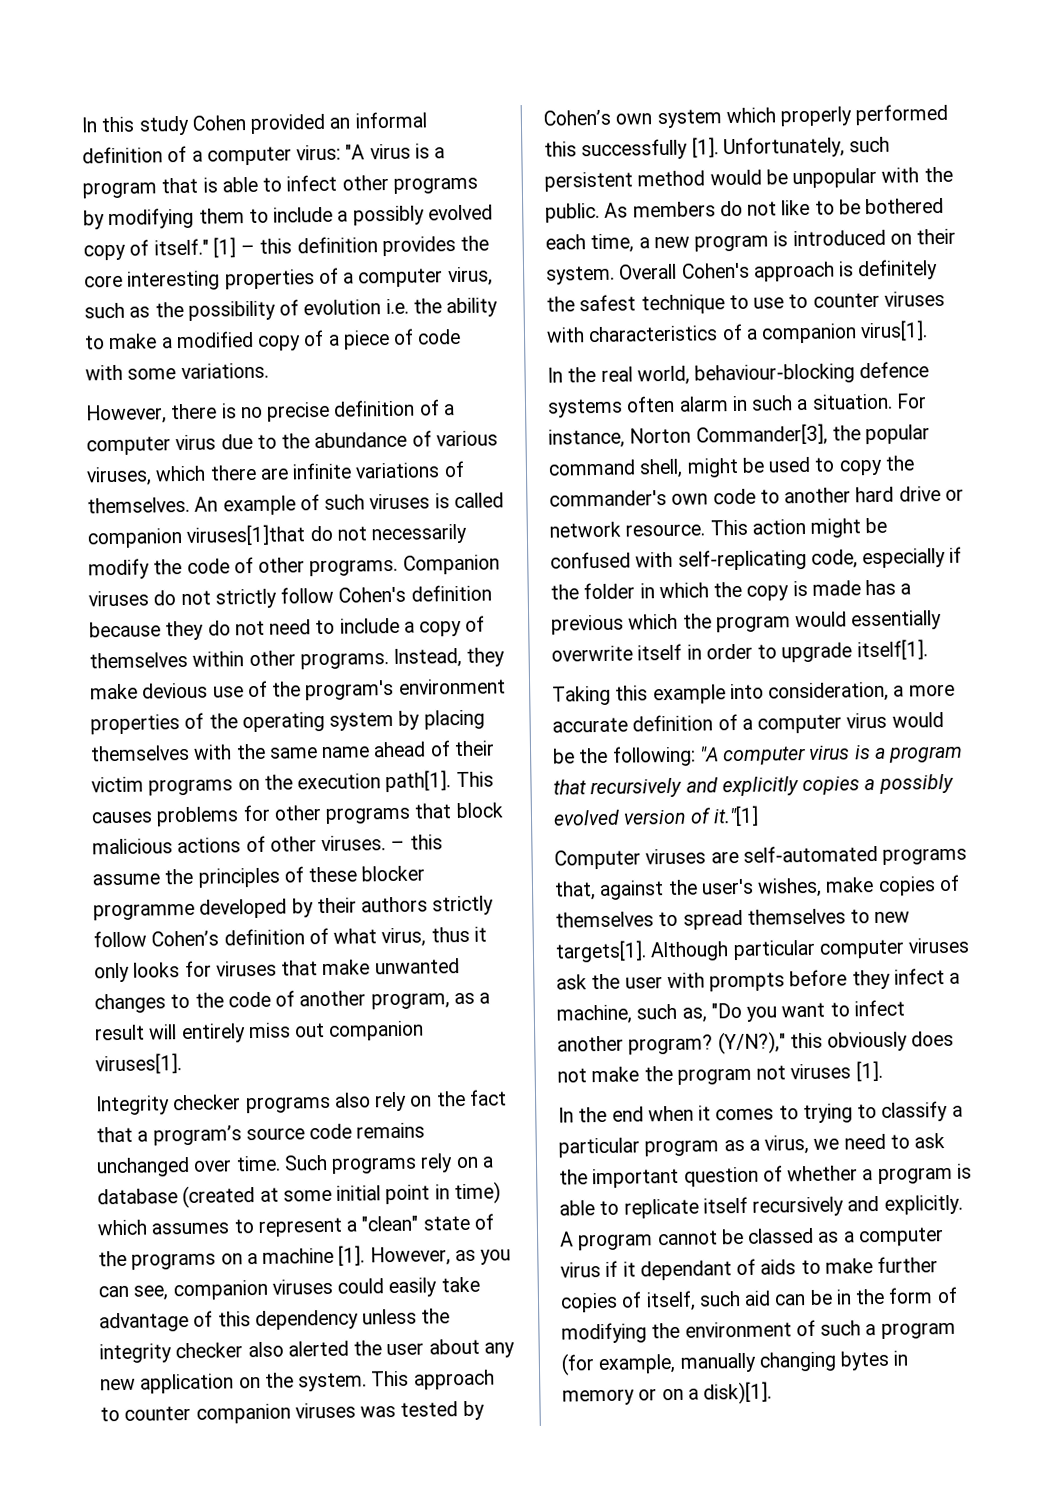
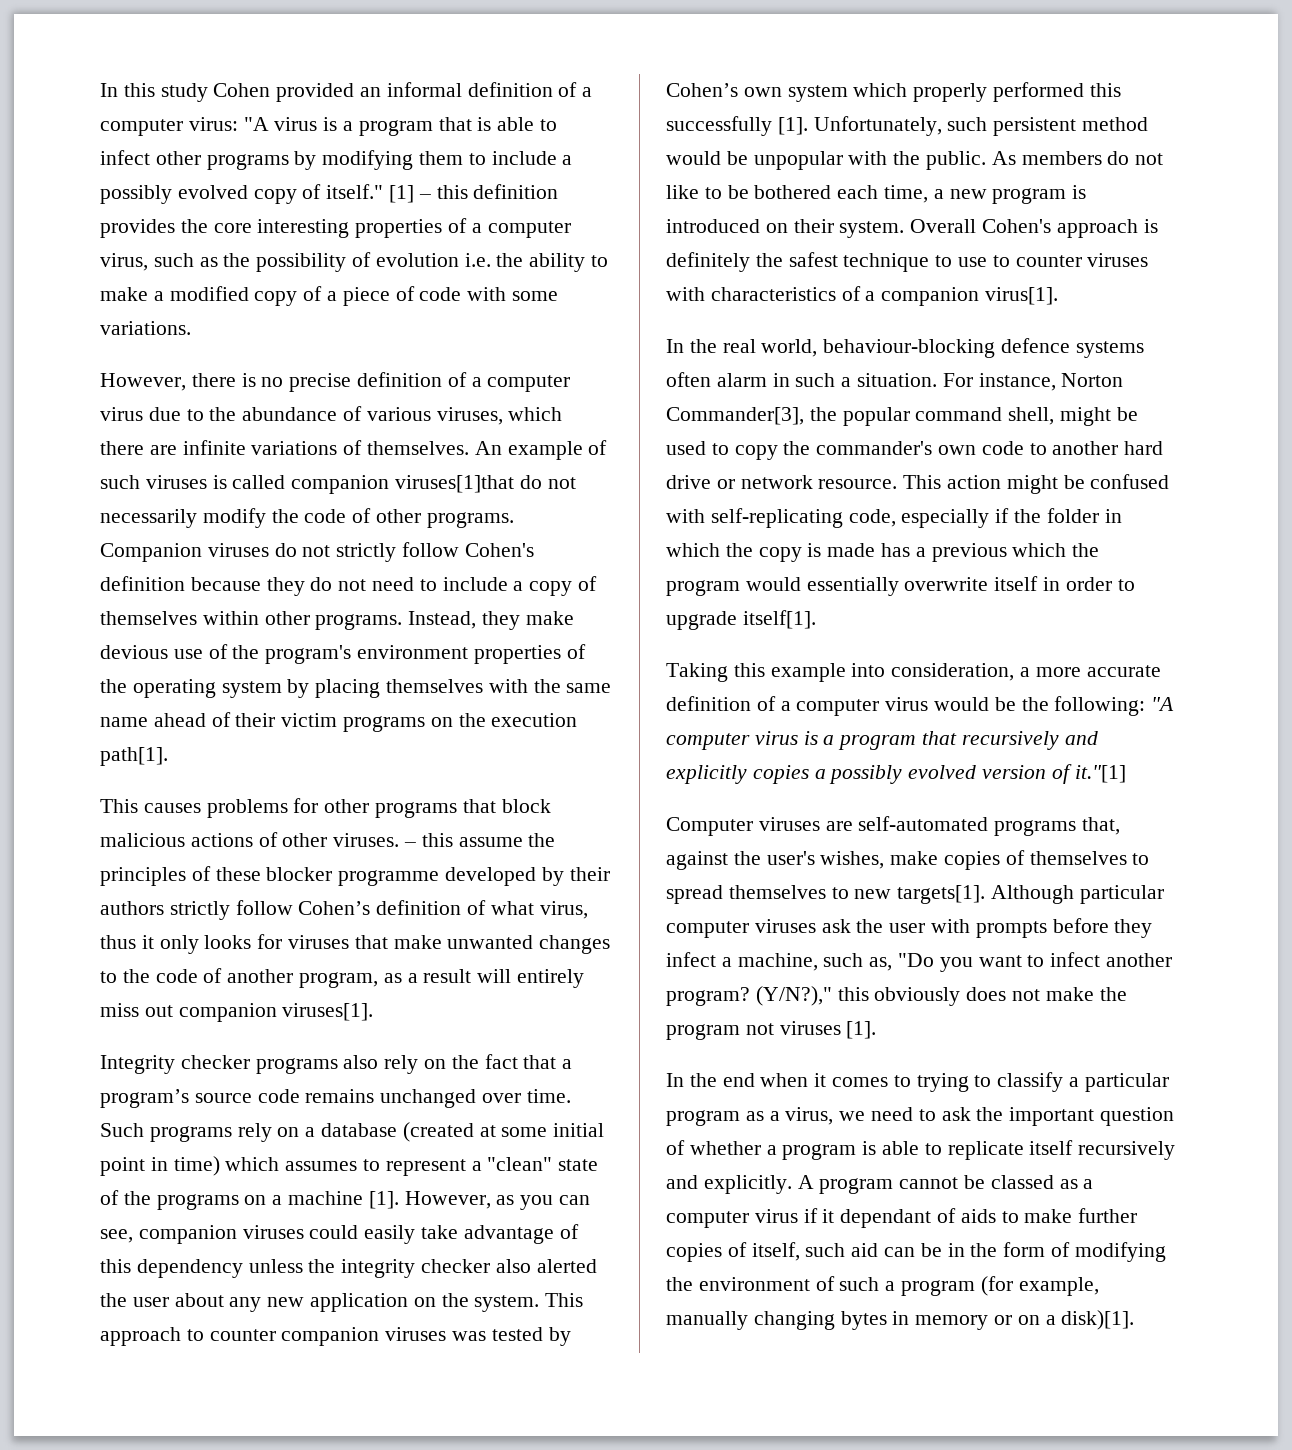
(452, 781) none -> (168, 756) //

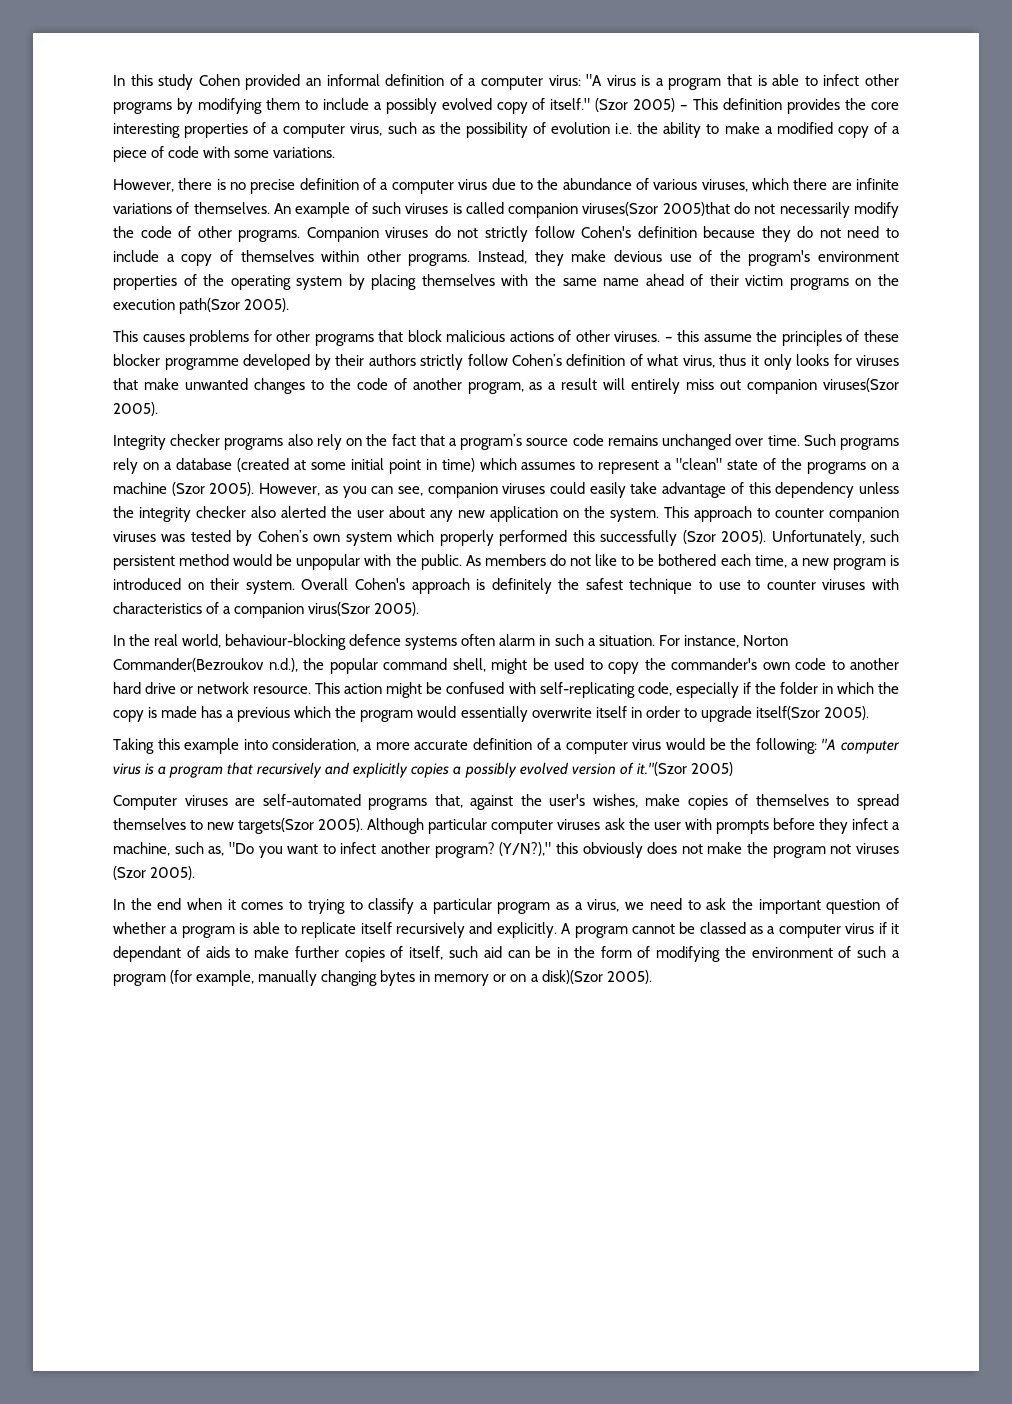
[389,185,468,203] [1] – this -> [595,98,719,112] (Szor 2005) – This
[395,475,515,493] viruses[1]that -> [582,202,730,216] viruses(Szor 2005)that
[100,747,168,766] path[1]. -> [179,298,290,314] path(Szor 2005).
[282,1003,374,1021] viruses[1]. -> [823,378,900,392] [113,402,158,416] viruses(Szor 2005).
[368,1191,399,1209] [1]. -> [171,482,255,496] (Szor 2005).
[777,117,808,135] [1]. -> [682,530,767,544] (Szor 2005).
[985,287,1059,305] virus[1]. -> [308,602,420,616] virus(Szor 2005).
[666,407,804,425] Commander[3], -> [113,658,298,672] Commander(Bezroukov n.d.),
[742,610,816,629] itself[1]. -> [755,706,869,720] itself(Szor 2005).
[1074,765,1126,783] it."[1] -> [636,762,733,776] it."(Szor 2005)
[897,885,986,904] targets[1]. -> [238,818,364,834] targets(Szor 2005).
[846,1021,877,1039] [1]. -> [113,866,196,880] (Szor 2005).
[1061,1310,1135,1330] disk)[1]. -> [541,970,652,984] disk)(Szor 2005).

